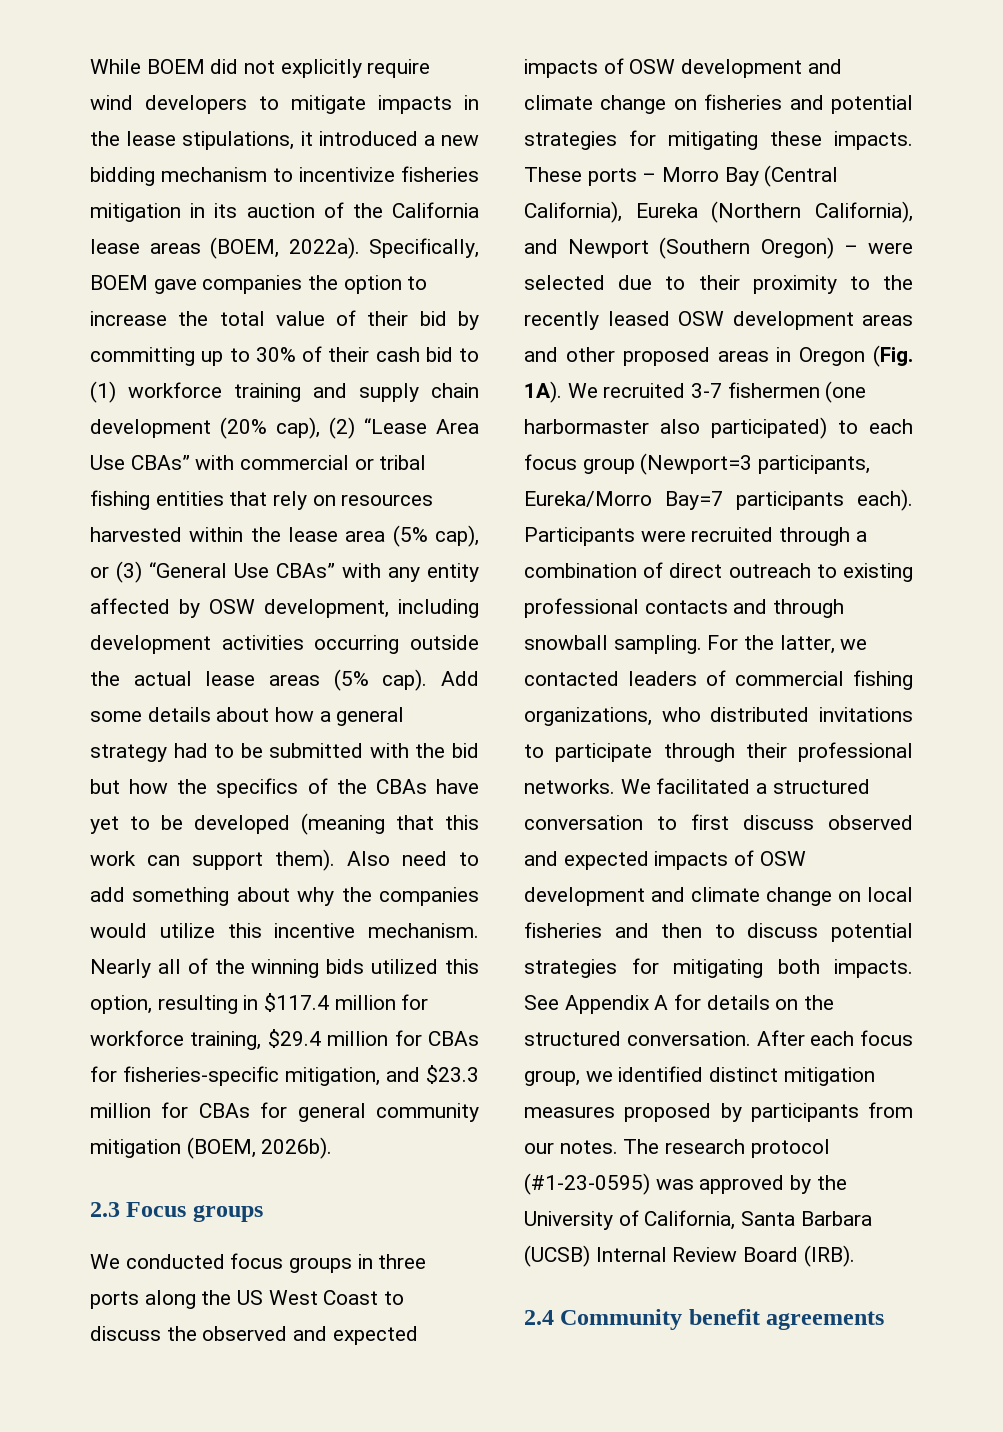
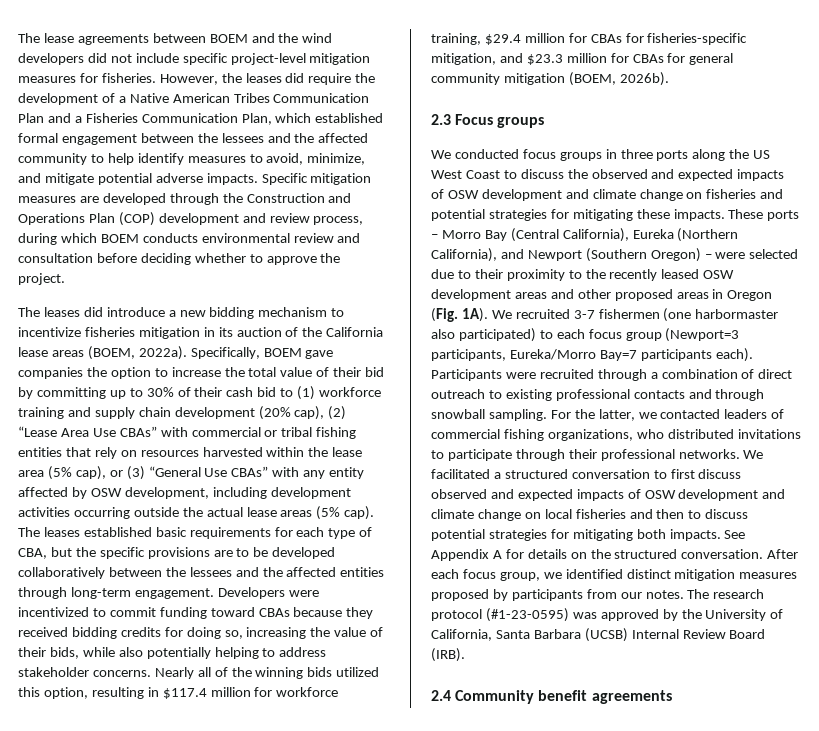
[90,59,431,78] [90,95,479,114] [90,131,418,150] While BOEM did not explicitly require wind developers to mitigate impacts in the lease stipulations, it introduced -> [18,33,333,45] [18,53,371,65] [18,73,376,85] [18,93,370,105] [18,113,384,125] [18,133,369,145] [18,153,366,165] [18,173,372,185] [18,193,352,205] [18,212,364,226] [18,233,361,245] [18,253,341,265] [18,273,65,285] [18,307,165,317] The lease agreements between BOEM and the wind developers did not include specific project-level mitigation measures for fisheries. However, the leases did require the development of a Native American Tribes Communication Plan and a Fisheries Communication Plan, which established formal engagement between the lessees and the affected community to help identify measures to avoid, minimize, and mitigate potential adverse impacts. Specific mitigation measures are developed through the Construction and Operations Plan (COP) development and review process, during which BOEM conducts environmental review and consultation before deciding whether to approve the project. // The leases did introduce
[441,671,479,686] [90,707,405,726] [90,743,479,762] [90,778,479,798] [90,813,479,835] [90,849,479,871] [90,887,479,906] [90,923,479,938] Add some details about how a general strategy had to be submitted with the bid but how the specifics of the CBAs have yet to be developed (meaning that this work can support them). Also need to add something about why the companies would utilize this incentive mechanism. -> [18,527,373,539] [18,547,336,559] [18,567,385,579] [18,587,319,599] [18,607,374,619] [18,627,384,639] [18,647,327,659] [18,667,151,677] The leases established basic requirements for each type of CBA, but the specific provisions are to be developed collaboratively between the lessees and the affected entities through long-term engagement. Developers were incentivized to commit funding toward CBAs because they received bidding credits for doing so, increasing the value of their bids, while also potentially helping to address stakeholder concerns.

